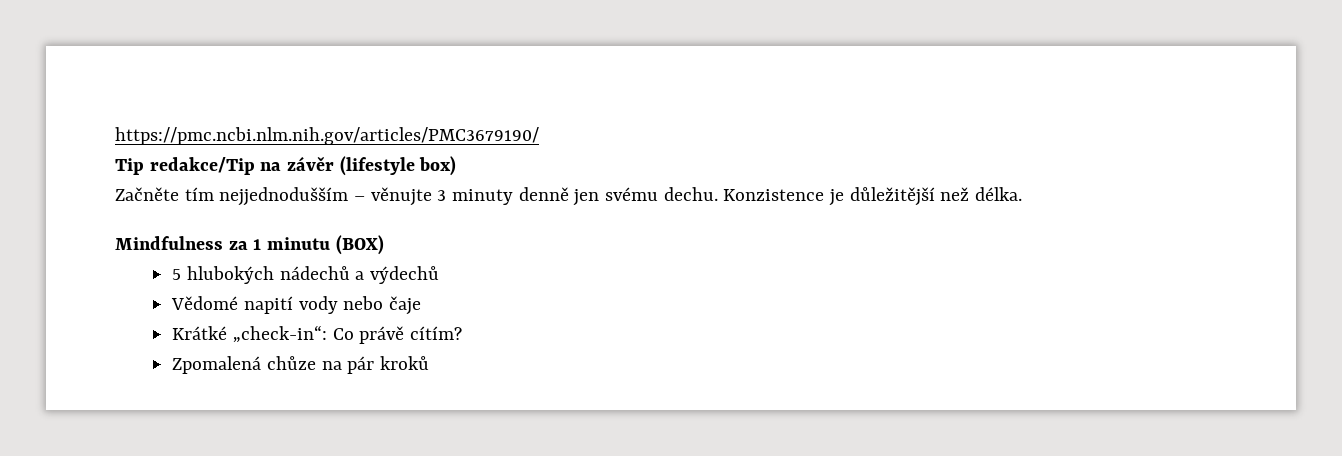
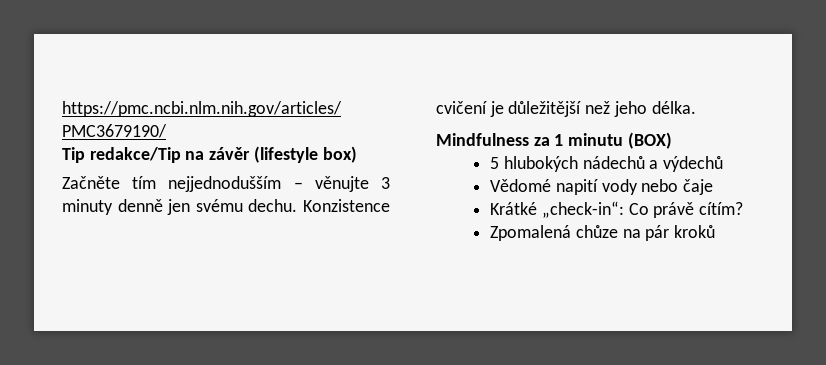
(825, 195) none -> [436,101,487,114] cvičení
(970, 194) none -> [613,101,647,117] jeho

